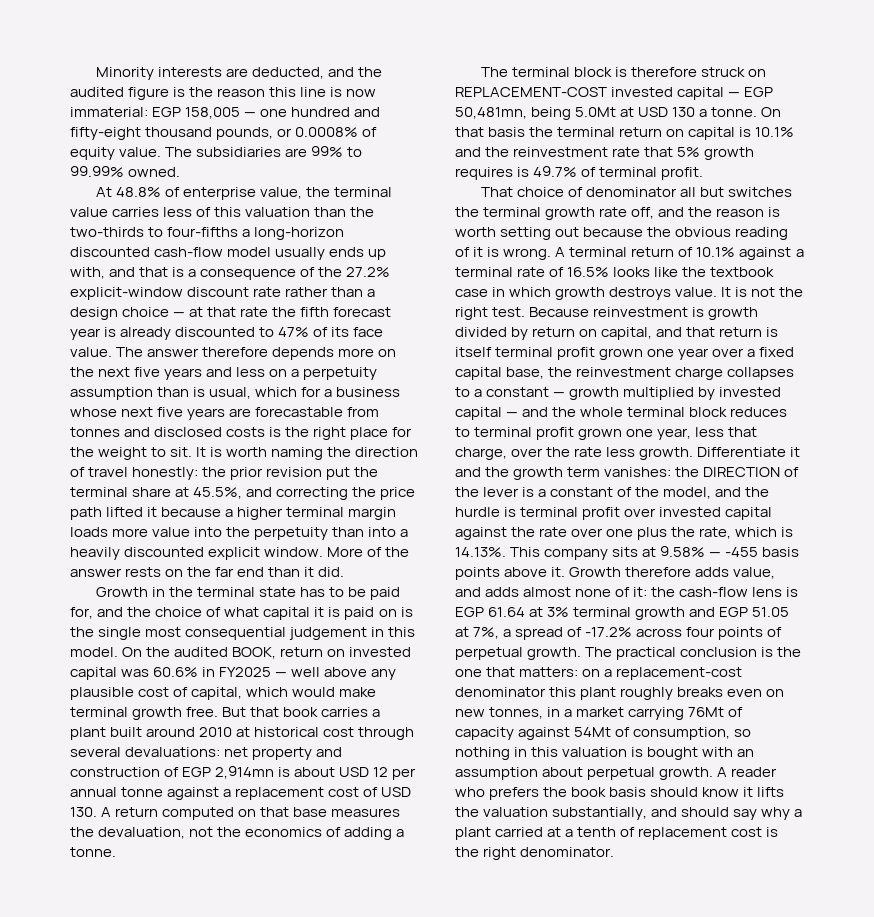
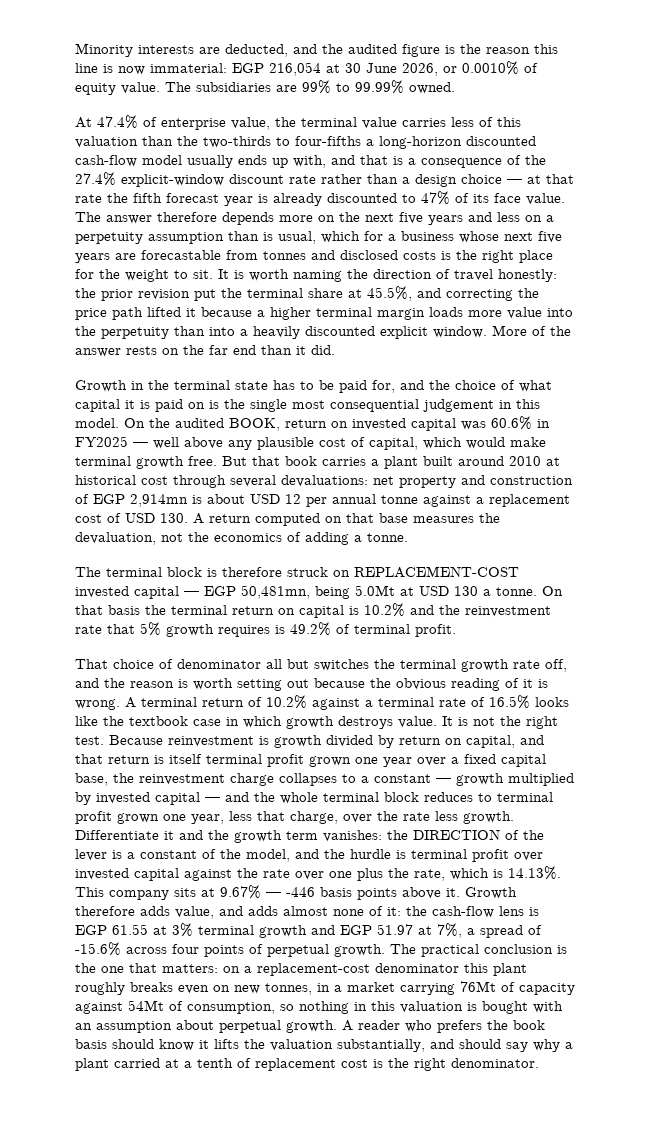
[185,107,381,119] [70,127,359,140] 158,005 — one hundred and fifty-eight thousand pounds, or 0.0008% -> [269,61,519,76] 216,054 at 30 June 2026, or 0.0010%
[115,187,161,197] 48.8% -> [97,115,138,129] 47.4%
[346,267,391,277] 27.2% -> [75,172,116,186] 27.4%
[755,127,795,137] 10.1% -> [364,603,405,617] 10.2%
[533,166,578,177] 49.7% -> [290,622,331,636] 49.2%
[696,247,736,257] 10.1% -> [266,695,307,709] 10.2%
[660,546,759,557] 9.58% — -455 -> [220,885,315,899] 9.67% — -446
[488,607,526,617] 61.64 -> [112,924,148,935] 61.55
[752,607,790,617] 51.05 -> [377,924,413,935] 51.97
[585,627,633,637] -17.2% -> [75,942,121,956] -15.6%

